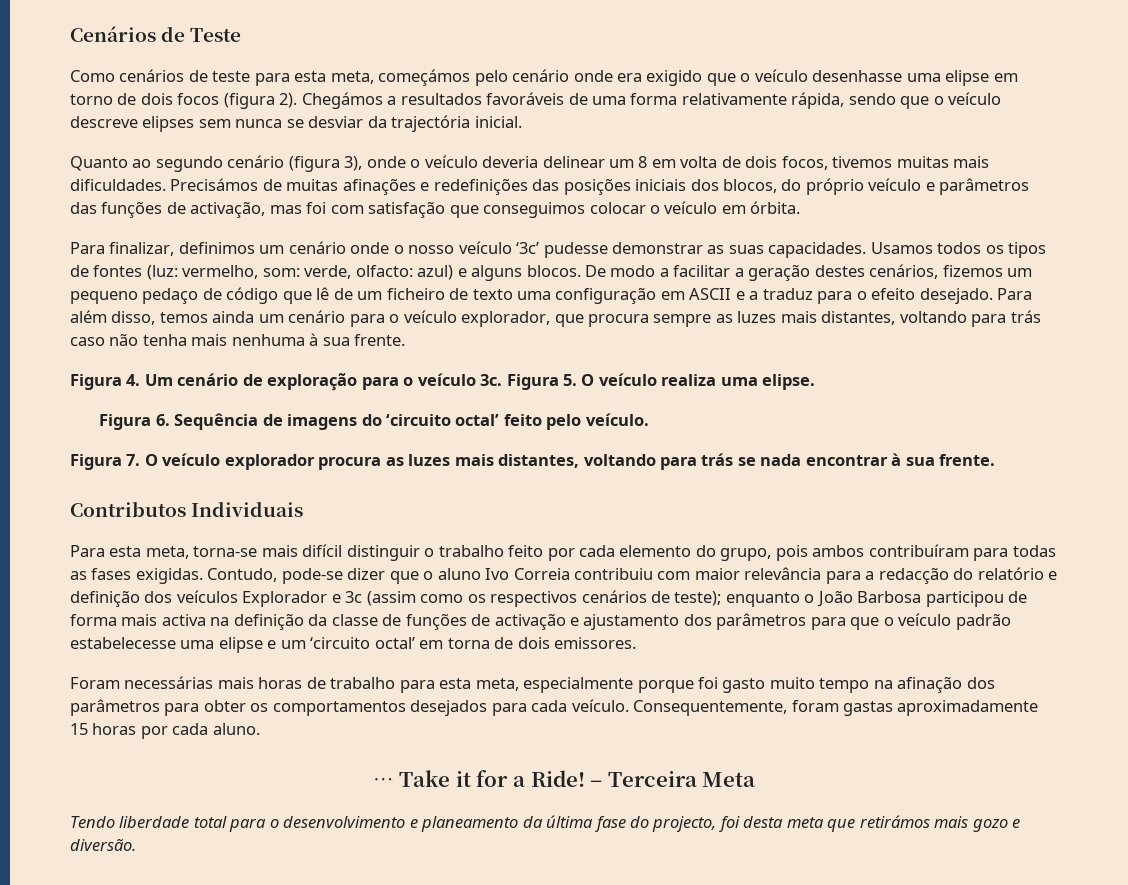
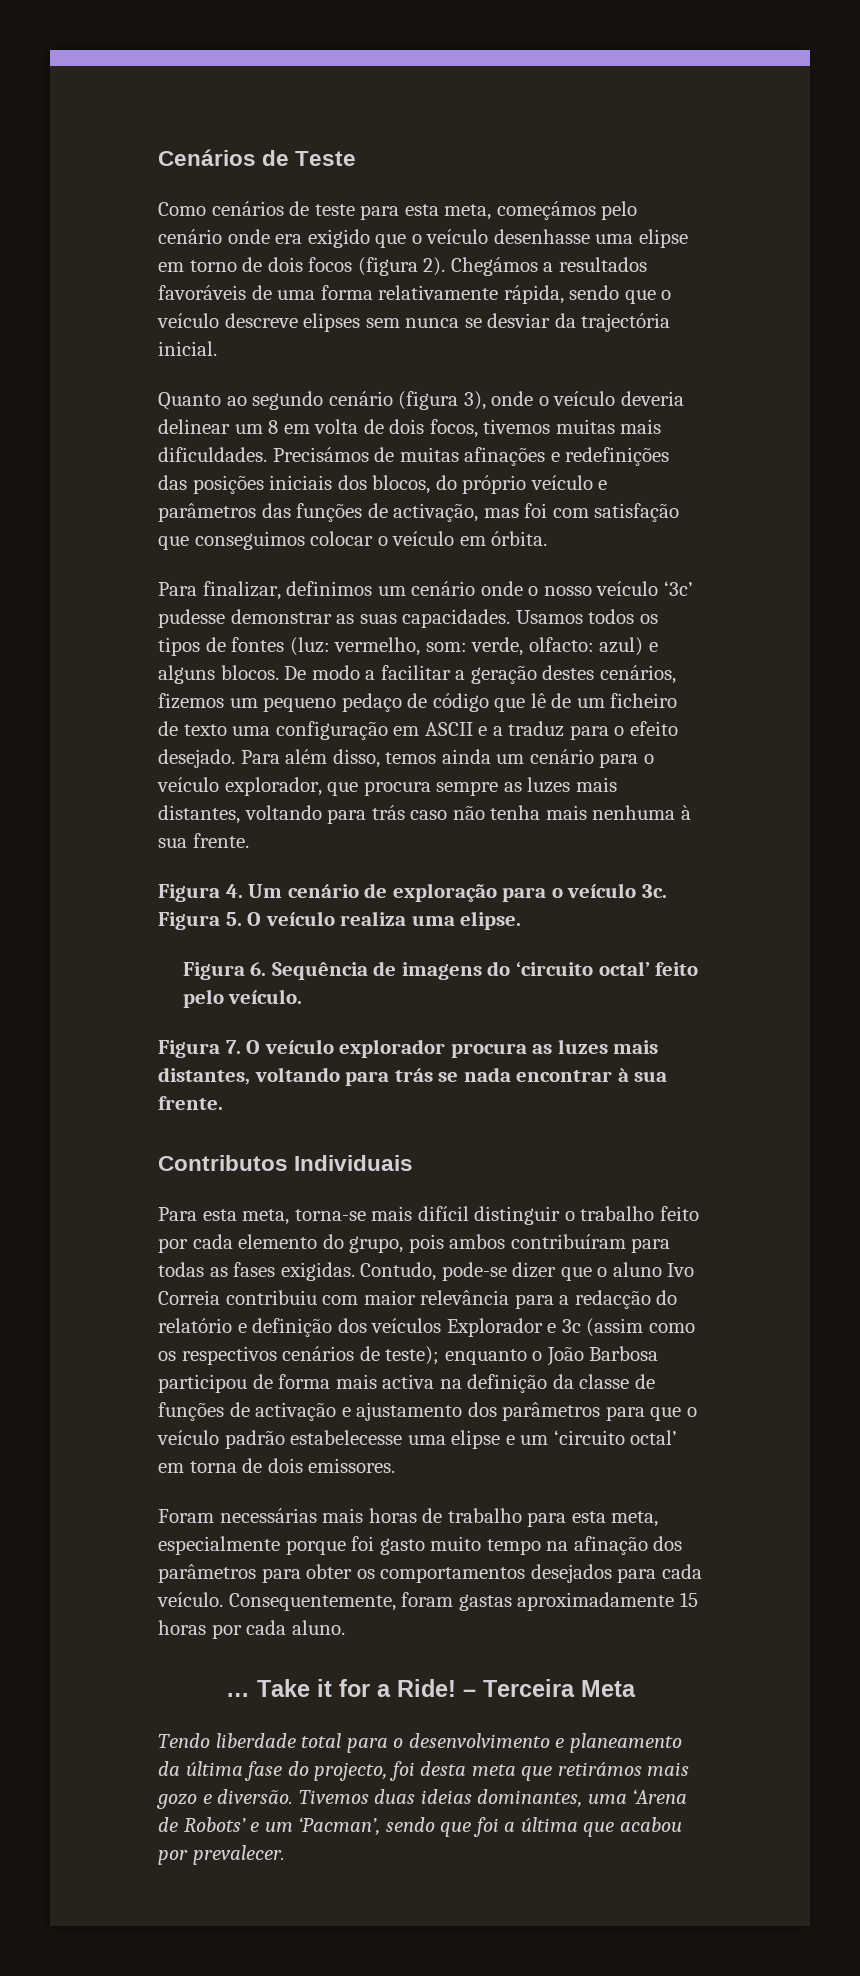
(136, 844) none -> [298,1789,688,1808] [158,1817,682,1837] [158,1845,285,1865] Tivemos duas ideias dominantes, uma ‘Arena de Robots’ e um ‘Pacman’, sendo que foi a última que acabou por prevalecer.

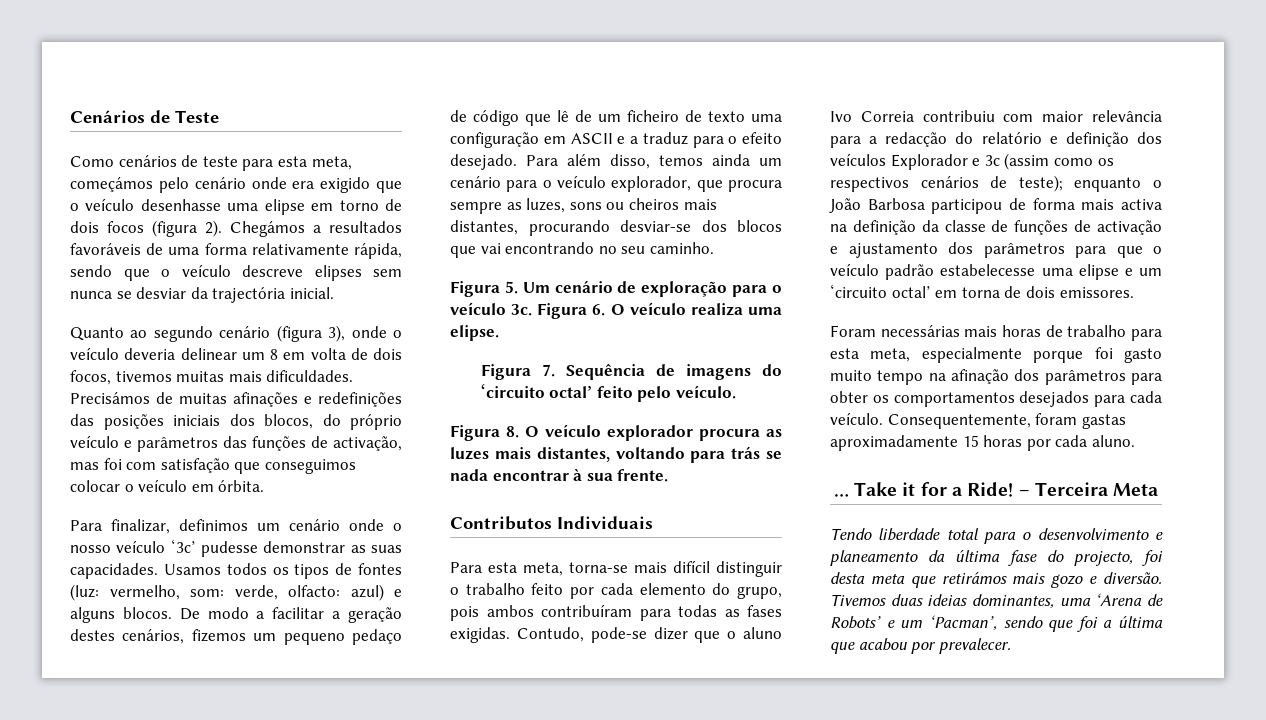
[527,777,617,793] [158,805,691,824] [158,833,249,848] [158,884,243,902] luzes mais distantes, voltando para trás caso não tenha mais nenhuma à sua frente. // Figura 4. -> [526,198,717,213] [450,220,782,236] [450,242,714,258] [450,281,518,297] luzes, sons ou cheiros mais distantes, procurando desviar-se dos blocos que vai encontrando no seu caminho. // Figura 5.
[225,912,242,926] 5. -> [592,304,606,316] 6.
[250,962,267,976] 6. -> [541,364,555,377] 7.
[225,1040,241,1054] 7. -> [506,426,519,438] 8.

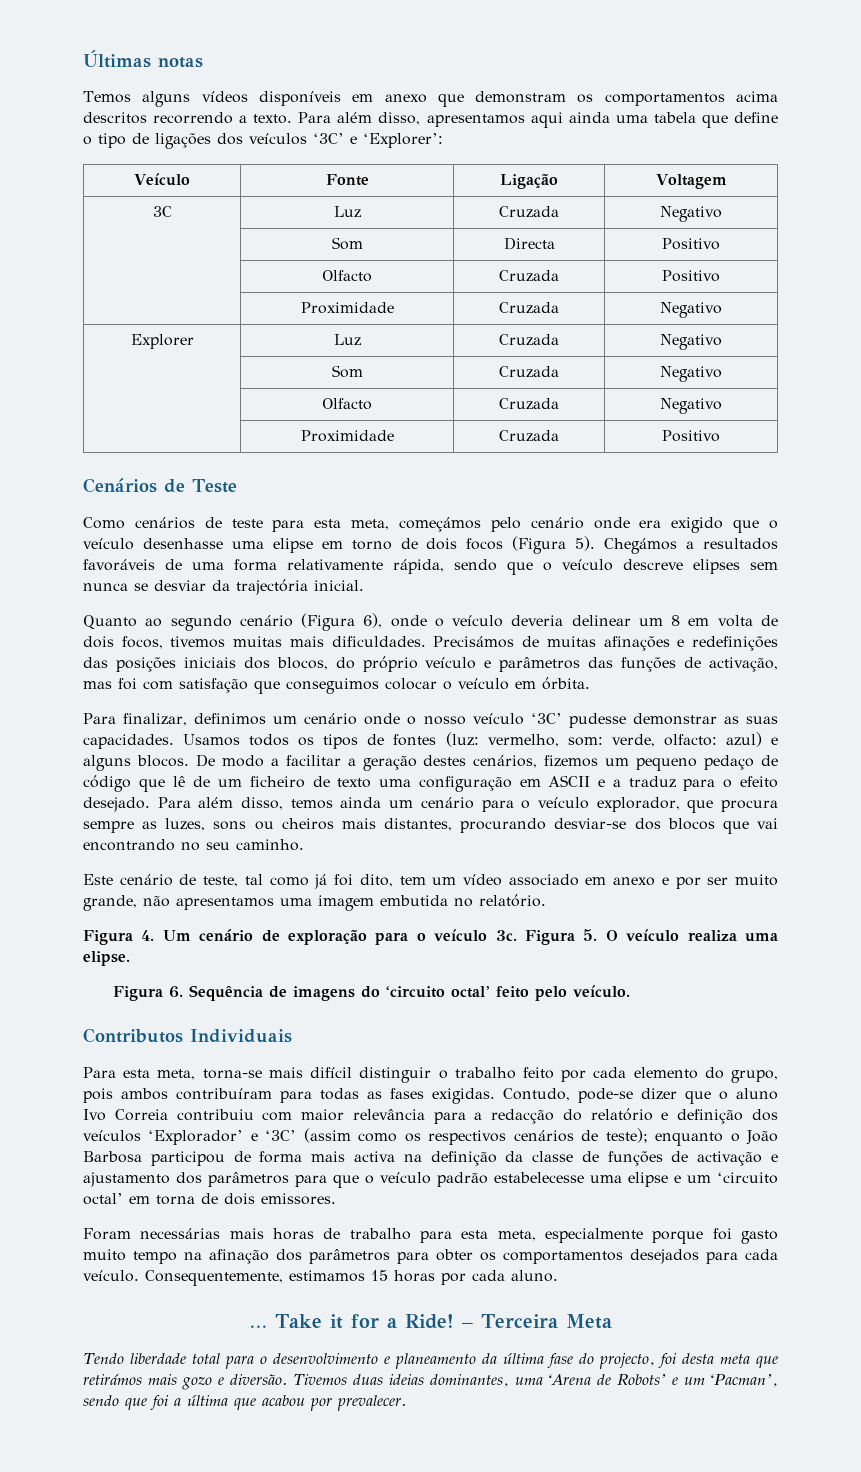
(70, 116) none -> [83,50,203,68] [83,91,778,107] [83,112,779,128] [83,133,443,149] [134,173,191,186] [325,174,369,186] [499,173,558,189] [655,174,727,189] [152,206,172,217] [333,206,361,218] [498,206,559,218] [660,206,722,222] [331,237,363,250] [503,237,555,250] [662,238,720,250] [322,270,372,282] [498,270,559,282] [662,270,720,282] [300,302,394,314] [498,302,559,314] [660,302,722,318] [130,334,194,349] [333,334,361,346] [498,334,559,346] [660,334,722,350] [331,365,363,378] [498,366,559,378] [660,366,722,382] [322,398,372,410] [498,398,559,410] [660,398,722,414] [300,430,394,442] [498,430,559,442] [662,430,720,442] Últimas notas // Temos alguns vídeos disponíveis em anexo que demonstram os comportamentos acima descritos recorrendo a texto. Para além disso, apresentamos aqui ainda uma tabela que define o tipo de ligações dos veículos ‘3C’ e ‘Explorer’: // Veículo | Fonte | Ligação | Voltagem // 3C | Luz | Cruzada | Negativo // | Som | Directa | Positivo // | Olfacto | Cruzada | Positivo // | Proximidade | Cruzada | Negativo // Explorer | Luz | Cruzada | Negativo // | Som | Cruzada | Negativo // | Olfacto | Cruzada | Negativo // | Proximidade | Cruzada | Positivo //
[152,220,222,237] (figura 2). -> [512,536,596,554] (Figura 5).
[276,325,346,342] (figura 3), -> [301,613,383,631] (Figura 6),
[170,539,196,553] ‘3c’ -> [530,713,562,724] ‘3C’
[450,281,518,297] // Figura 5. -> [83,874,778,889] [83,894,546,911] [83,930,155,945] // Este cenário de teste, tal como já foi dito, tem um vídeo associado em anexo e por ser muito grande, não apresentamos uma imagem embutida no relatório. // Figura 4.
[592,304,606,316] 6. -> [583,929,598,941] 5.
[541,364,555,377] 7. -> [169,986,184,998] 6.
[450,424,782,441] [450,446,782,463] [450,468,669,482] // Figura 8. O veículo explorador procura as luzes mais distantes, voltando para trás se nada encontrar à sua frente. -> (631, 991) none
[890,154,1000,170] Explorador e 3c -> [148,1130,297,1145] ‘Explorador’ e ‘3C’
[1035,413,1126,429] [830,435,958,451] foram gastas aproximadamente -> [289,1270,365,1282] estimamos

